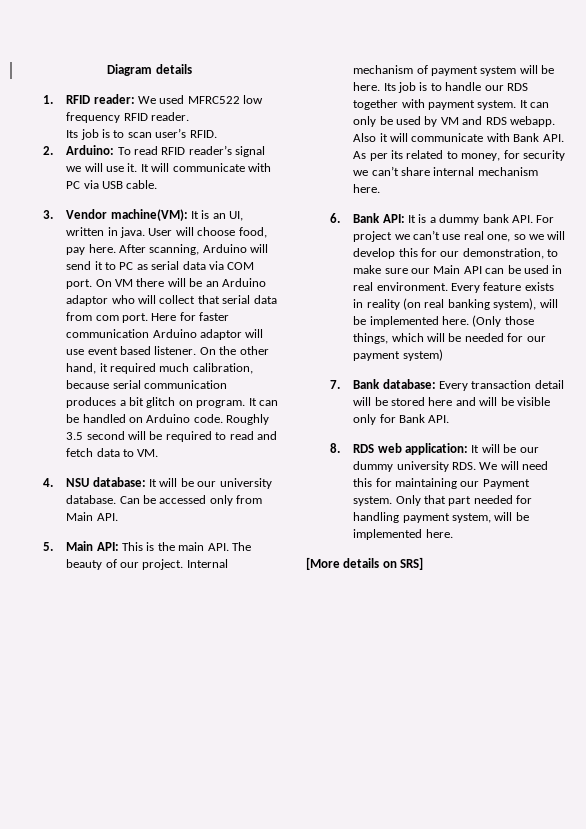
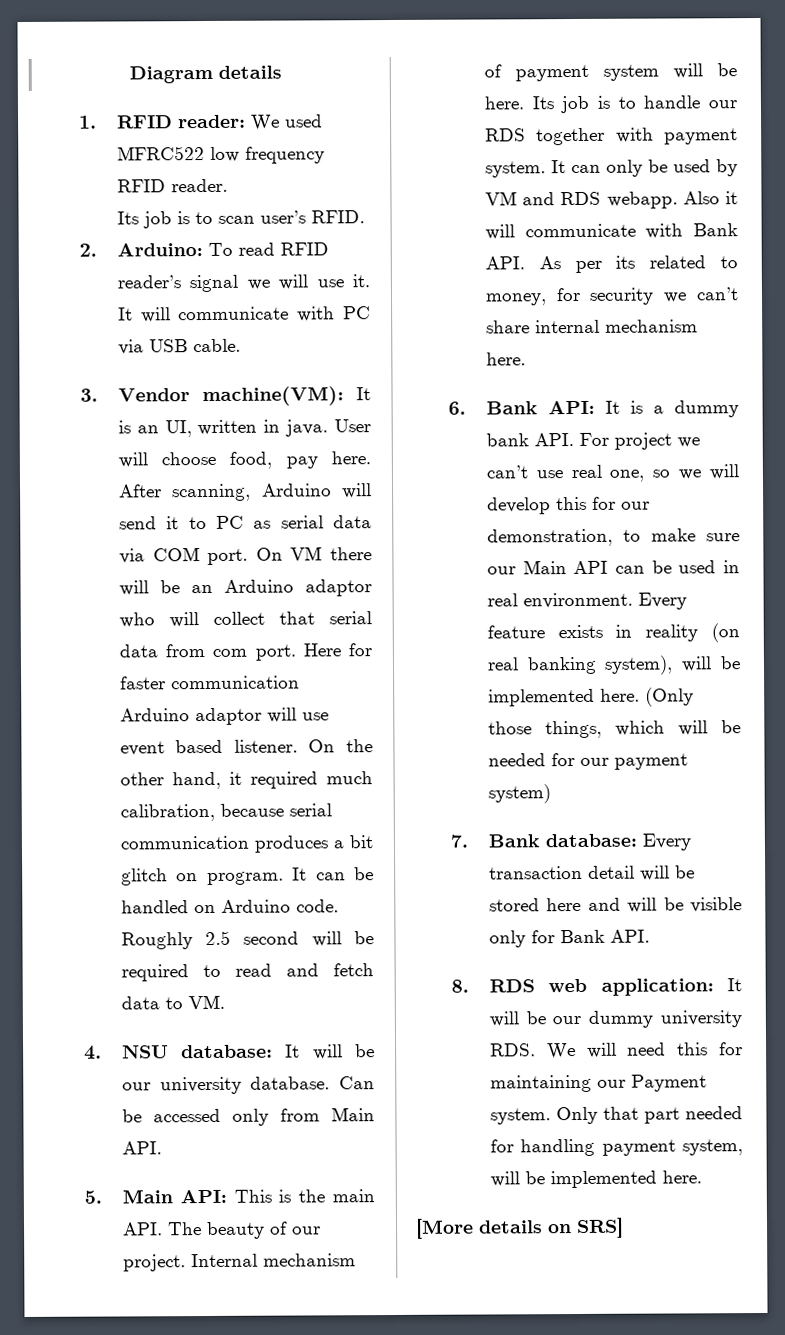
[66,432,84,440] 3.5 -> [205,930,232,946] 2.5

